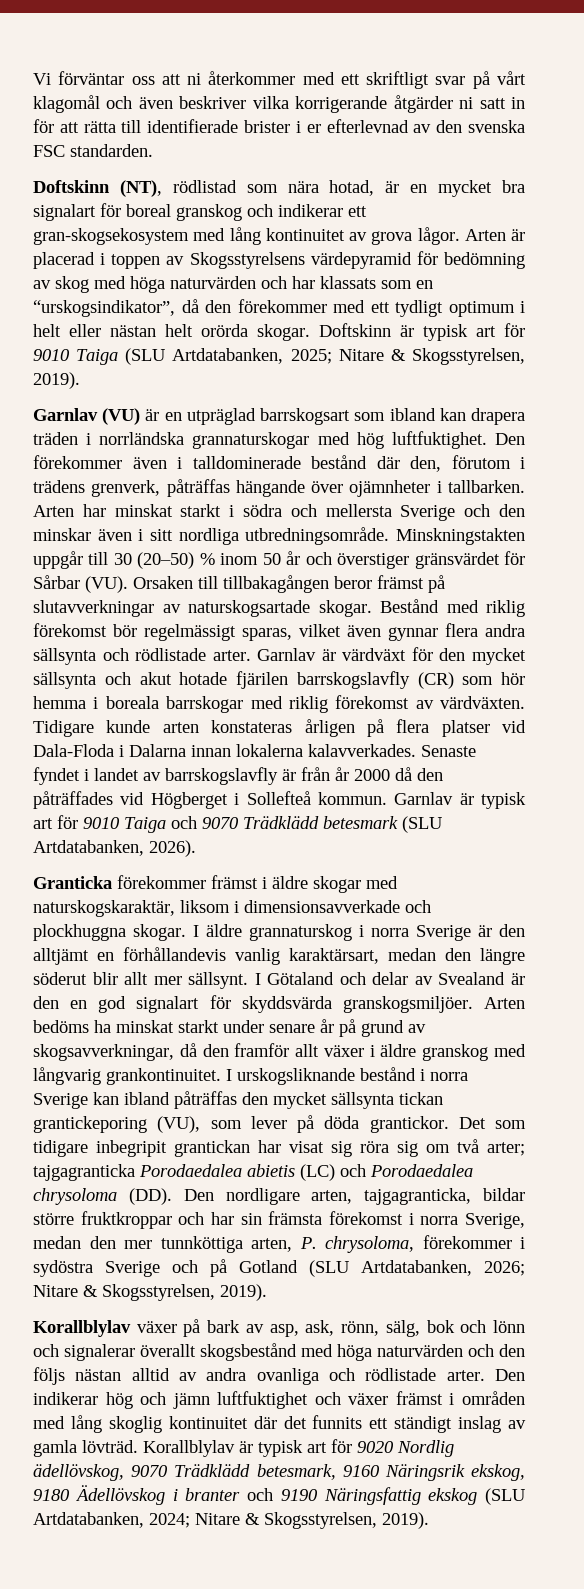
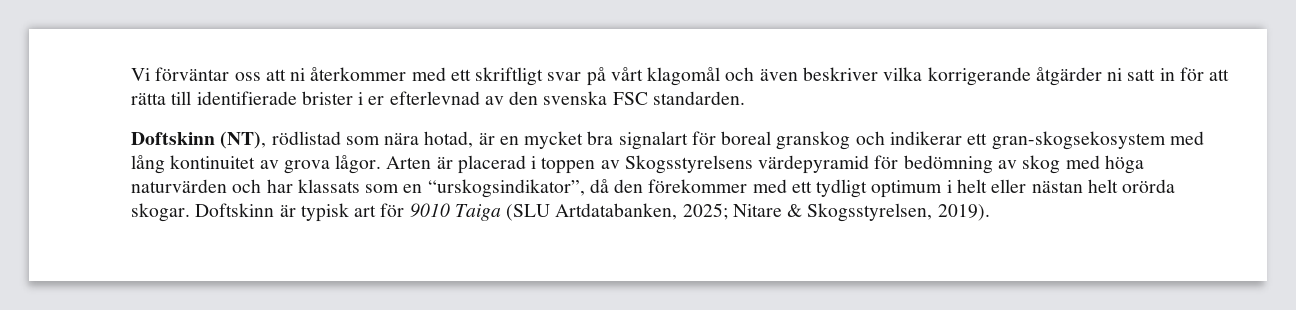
[33,408,525,425] [33,431,526,449] [33,455,525,472] [33,479,525,497] [33,504,525,521] [33,527,525,545] [33,551,525,569] [33,575,445,593] [33,599,525,617] [33,623,525,641] [33,647,526,665] [33,671,525,689] [33,695,525,713] [33,719,526,737] [33,744,476,757] [33,767,443,785] [33,791,526,809] [33,815,442,833] [33,840,196,857] [33,875,398,893] [33,900,431,917] [33,924,525,941] [33,947,525,965] [33,972,525,989] [33,995,525,1013] [33,1019,426,1037] [33,1043,526,1061] [33,1067,468,1085] [33,1091,443,1109] [33,1115,526,1133] [33,1139,525,1157] [33,1164,473,1181] [33,1188,525,1205] [33,1211,525,1229] [33,1235,525,1253] [33,1259,525,1277] [33,1284,267,1301] [33,1319,526,1337] [33,1343,525,1361] [33,1367,525,1385] [33,1391,525,1409] [33,1415,526,1433] [33,1439,454,1457] [33,1464,525,1481] [33,1485,525,1505] [33,1512,429,1529] // Garnlav (VU) är en utpräglad barrskogsart som ibland kan drapera träden i norrländska grannaturskogar med hög luftfuktighet. Den förekommer även i talldominerade bestånd där den, förutom i trädens grenverk, påträffas hängande över ojämnheter i tallbarken. Arten har minskat starkt i södra och mellersta Sverige och den minskar även i sitt nordliga utbredningsområde. Minskningstakten uppgår till 30 (20–50) % inom 50 år och överstiger gränsvärdet för Sårbar (VU). Orsaken till tillbakagången beror främst på slutavverkningar av naturskogsartade skogar. Bestånd med riklig förekomst bör regelmässigt sparas, vilket även gynnar flera andra sällsynta och rödlistade arter. Garnlav är värdväxt för den mycket sällsynta och akut hotade fjärilen barrskogslavfly (CR) som hör hemma i boreala barrskogar med riklig förekomst av värdväxten. Tidigare kunde arten konstateras årligen på flera platser vid Dala-Floda i Dalarna innan lokalerna kalavverkades. Senaste fyndet i landet av barrskogslavfly är från år 2000 då den påträffades vid Högberget i Sollefteå kommun. Garnlav är typisk art för 9010 Taiga och 9070 Trädklädd betesmark (SLU Artdatabanken, 2026). // Granticka förekommer främst i äldre skogar med naturskogskaraktär, liksom i dimensionsavverkade och plockhuggna skogar. I äldre grannaturskog i norra Sverige är den alltjämt en förhållandevis vanlig karaktärsart, medan den längre söderut blir allt mer sällsynt. I Götaland och delar av Svealand är den en god signalart för skyddsvärda granskogsmiljöer. Arten bedöms ha minskat starkt under senare år på grund av skogsavverkningar, då den framför allt växer i äldre granskog med långvarig grankontinuitet. I urskogsliknande bestånd i norra Sverige kan ibland påträffas den mycket sällsynta tickan grantickeporing (VU), som lever på döda grantickor. Det som tidigare inbegripit grantickan har visat sig röra sig om två arter; tajgagranticka Porodaedalea abietis (LC) och Porodaedalea chrysoloma (DD). Den nordligare arten, tajgagranticka, bildar större fruktkroppar och har sin främsta förekomst i norra Sverige, medan den mer tunnköttiga arten, P. chrysoloma, förekommer i sydöstra Sverige och på Gotland (SLU Artdatabanken, 2026; Nitare & Skogsstyrelsen, 2019). // Korallblylav växer på bark av asp, ask, rönn, sälg, bok och lönn och signalerar överallt skogsbestånd med höga naturvärden och den följs nästan alltid av andra ovanliga och rödlistade arter. Den indikerar hög och jämn luftfuktighet och växer främst i områden med lång skoglig kontinuitet där det funnits ett ständigt inslag av gamla lövträd. Korallblylav är typisk art för 9020 Nordlig ädellövskog, 9070 Trädklädd betesmark, 9160 Näringsrik ekskog, 9180 Ädellövskog i branter och 9190 Näringsfattig ekskog (SLU Artdatabanken, 2024; Nitare & Skogsstyrelsen, 2019). -> (990, 212) none

